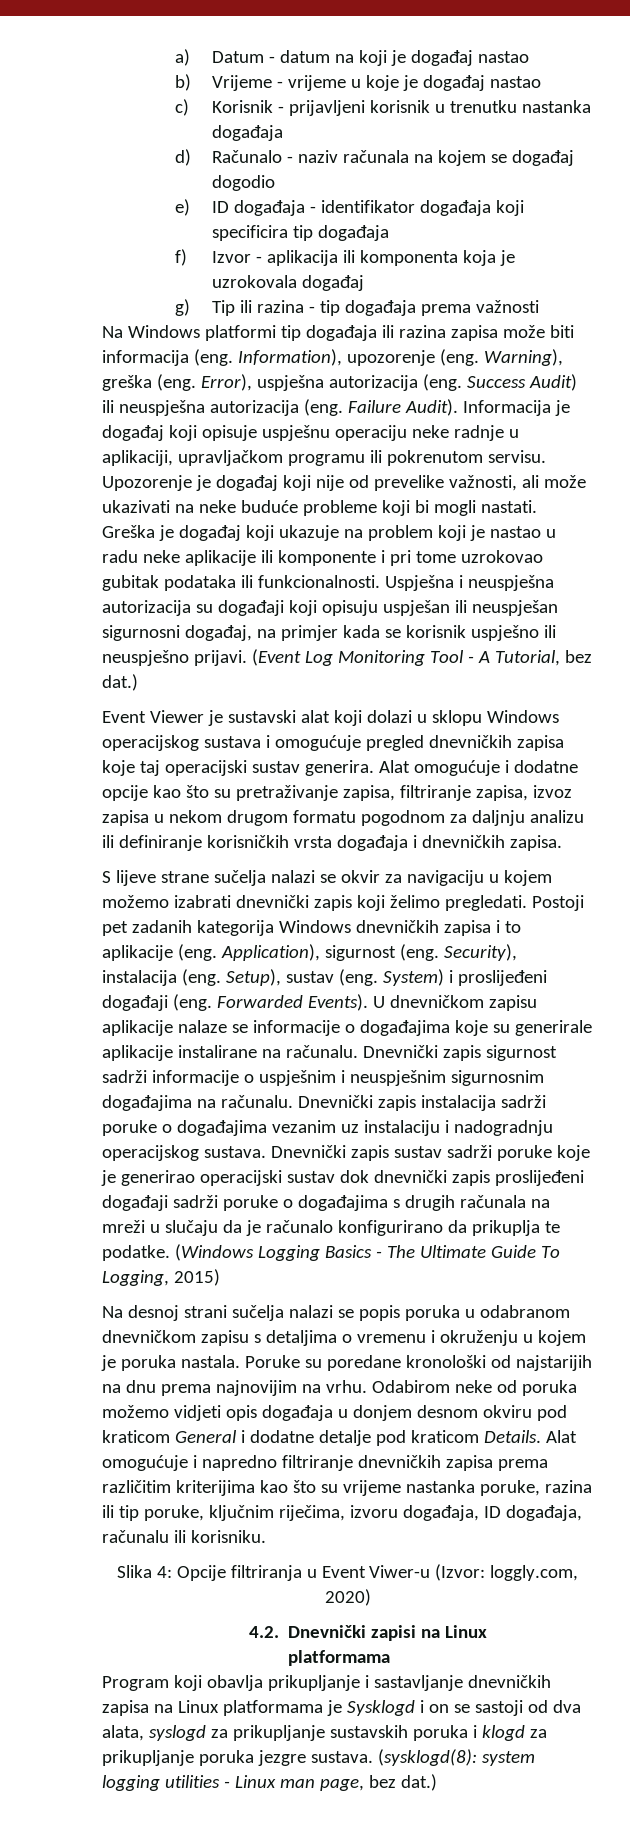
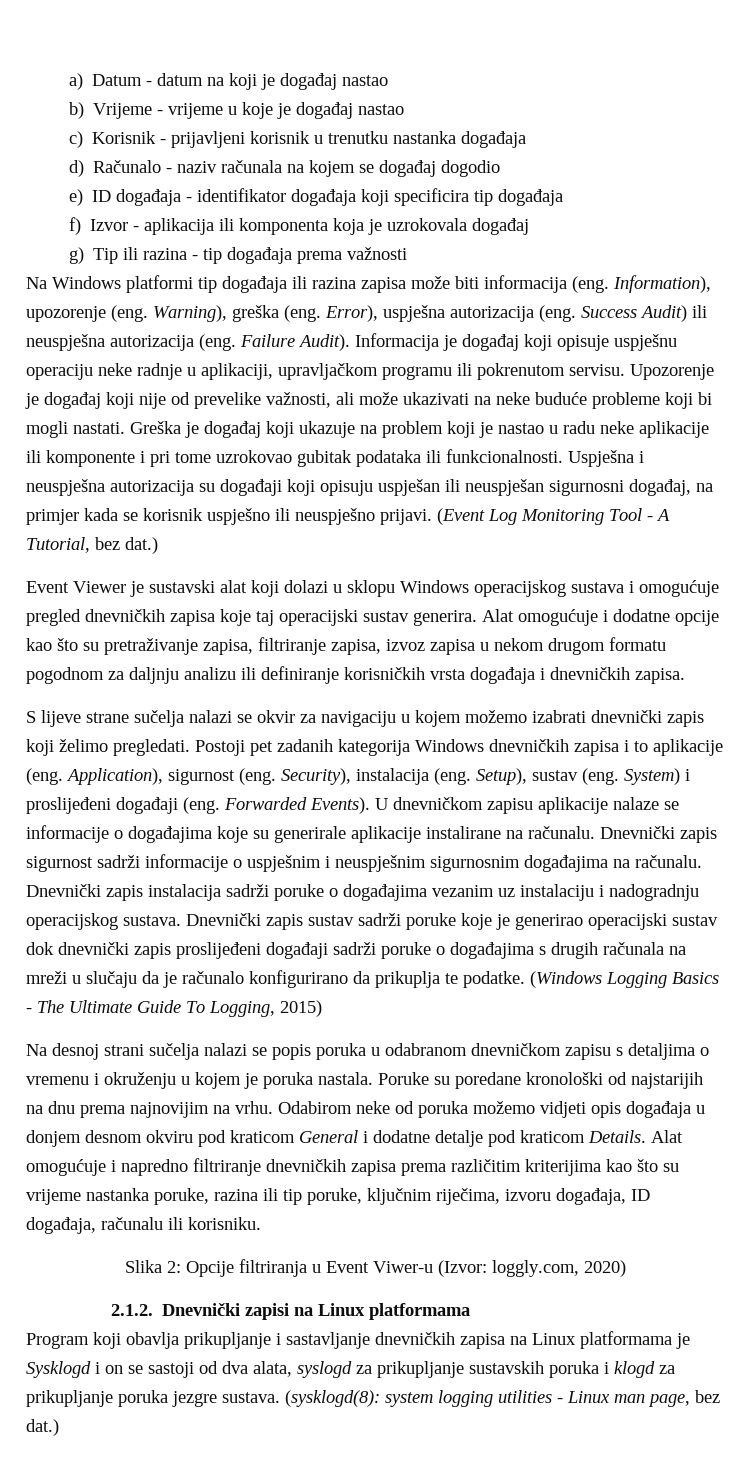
[156,1566,172,1578] 4: -> [166,1261,181,1273] 2:
[248,1626,279,1638] 4.2. -> [111,1304,154,1316] 2.1.2.

